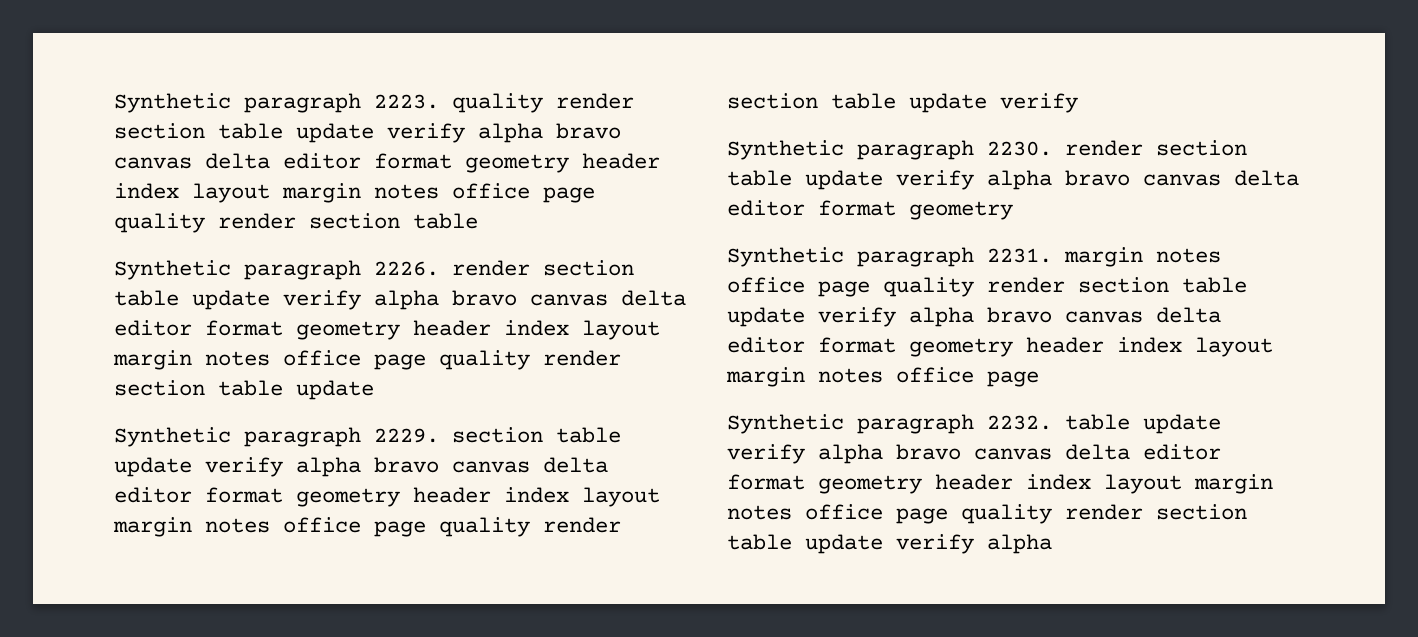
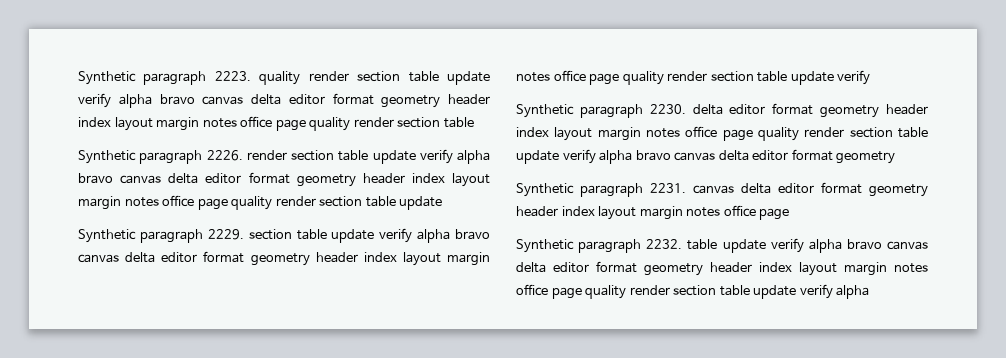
(1052, 148) none -> [692,103,928,118] [516,126,799,141] delta editor format geometry header index layout margin notes office page quality
[1064,247,1221,267] [727,277,1247,297] [727,307,1052,327] margin notes office page quality render section table update verify alpha bravo -> (686, 188) none

